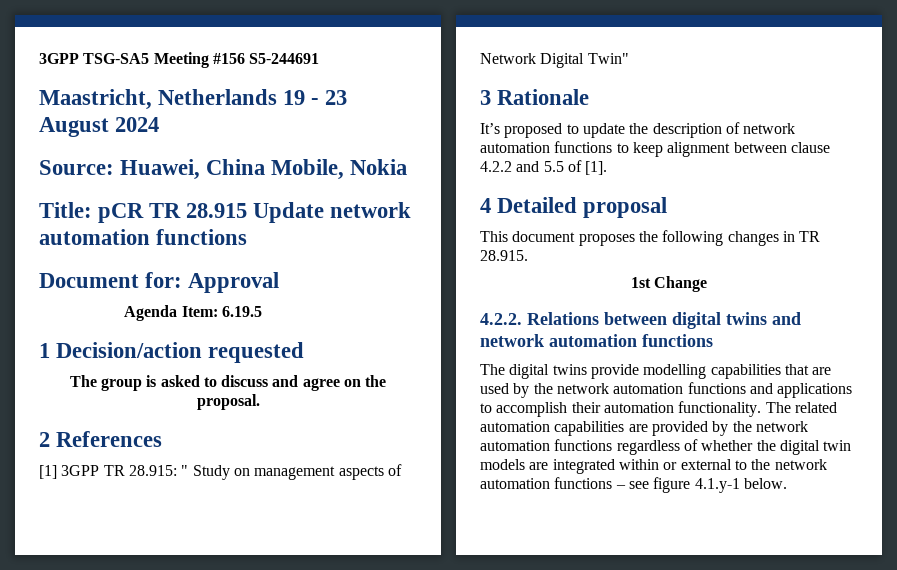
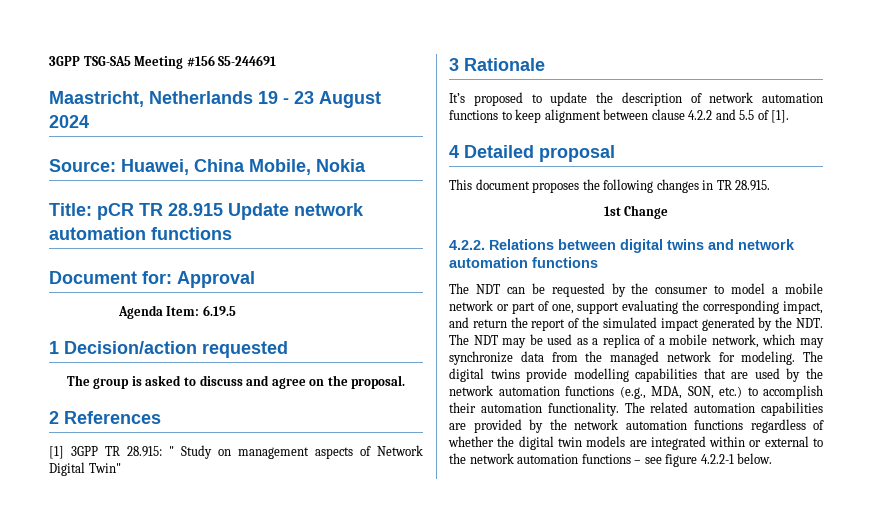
(505, 369) none -> [475,283,824,297] [449,300,823,314] [449,317,823,331] [449,334,824,348] [449,351,823,365] NDT can be requested by the consumer to model a mobile network or part of one, support evaluating the corresponding impact, and return the report of the simulated impact generated by the NDT. The NDT may be used as a replica of a mobile network, which may synchronize data from the managed network for modeling. The
[749,383,853,398] and applications -> [619,386,742,399] (e.g., MDA, SON, etc.)
[694,478,740,493] 4.1.y-1 -> [700,454,734,464] 4.2.2-1

